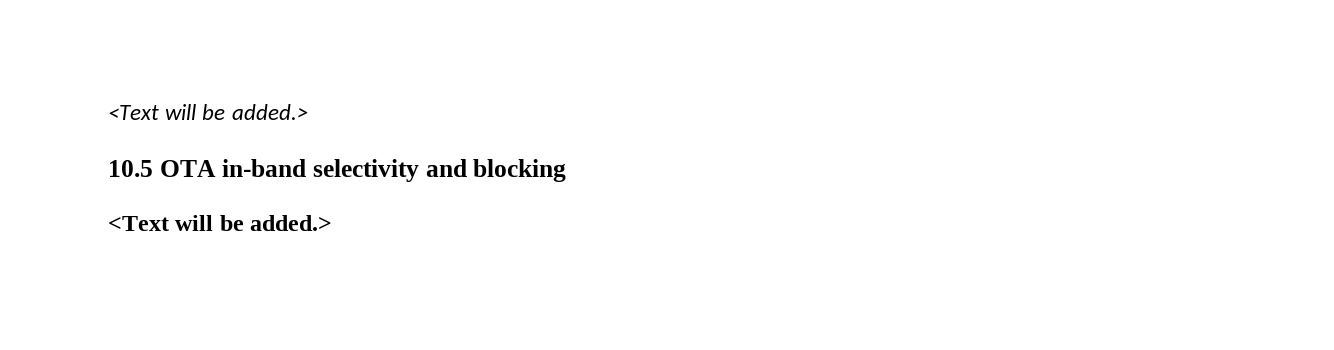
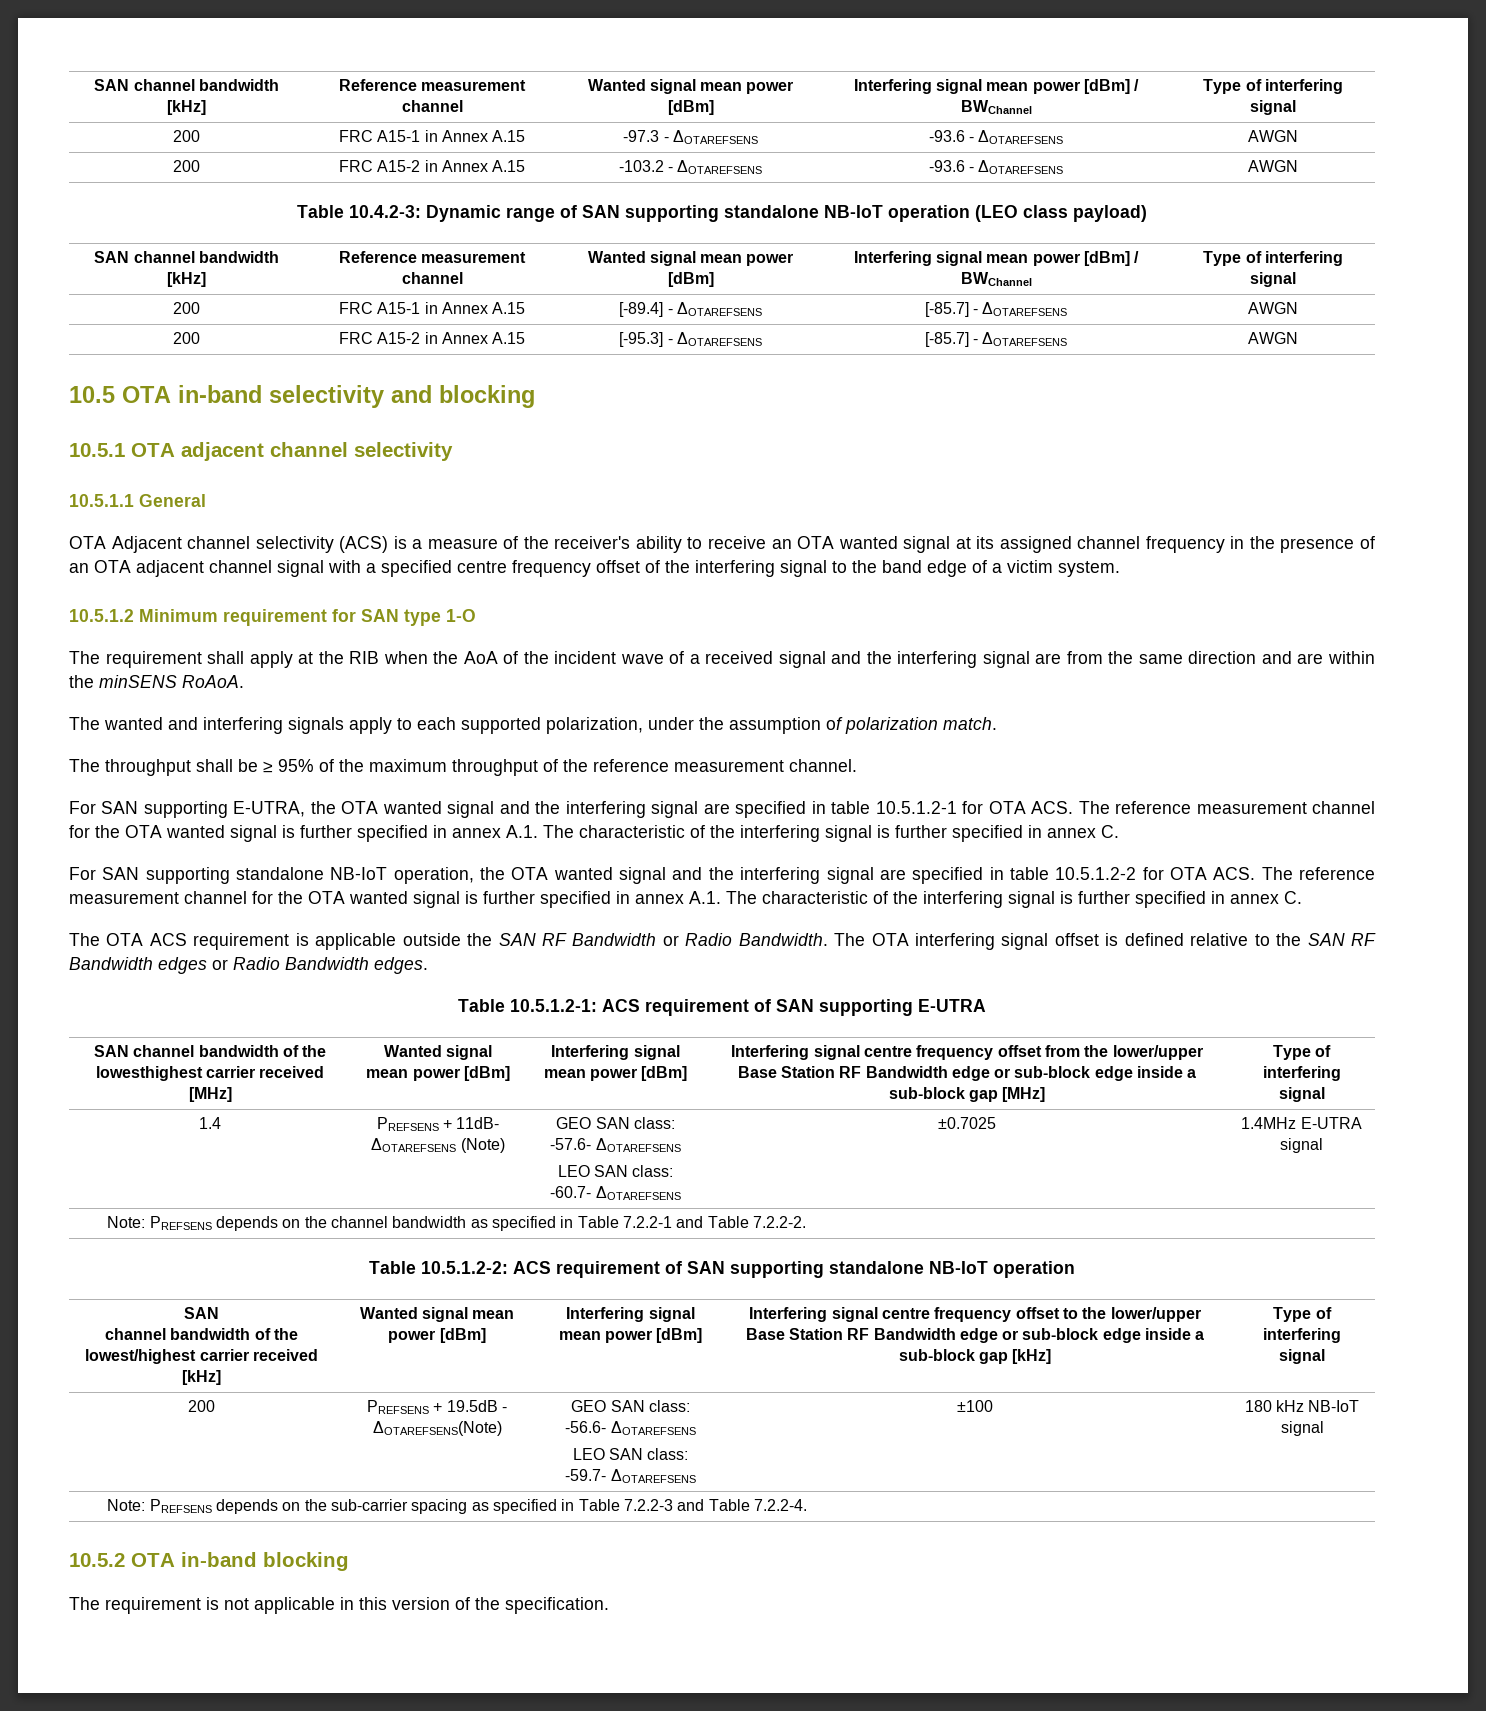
[108,104,308,120] <Text will be added.> -> [94,79,279,91] [167,100,206,115] [338,79,527,91] [401,100,463,112] [587,79,794,94] [667,100,714,115] [853,79,1140,94] [960,100,1032,114] [1203,79,1343,94] [1250,100,1296,115] [173,130,200,142] [338,130,526,142] [623,130,758,144] [928,130,1064,144] [1248,130,1298,142] [173,160,200,172] [338,160,526,172] [618,160,763,174] [928,160,1064,174] [1248,160,1298,172] [297,205,1147,222] [94,251,279,263] [167,272,206,287] [338,251,527,263] [401,272,463,284] [587,251,794,266] [667,272,714,287] [853,251,1140,266] [960,272,1032,286] [1203,251,1343,266] [1250,272,1296,287] [173,302,200,314] [338,302,526,314] [619,302,762,317] [924,302,1068,317] [1248,302,1298,314] [173,332,200,344] [338,332,526,344] [619,332,762,347] [924,332,1068,347] [1248,332,1298,344] SAN channel bandwidth [kHz] | Reference measurement channel | Wanted signal mean power [dBm] | Interfering signal mean power [dBm] / BWChannel | Type of interfering signal // 200 | FRC A15-1 in Annex A.15 | -97.3 - ΔOTAREFSENS | -93.6 - ΔOTAREFSENS | AWGN // 200 | FRC A15-2 in Annex A.15 | -103.2 - ΔOTAREFSENS | -93.6 - ΔOTAREFSENS | AWGN // Table 10.4.2-3: Dynamic range of SAN supporting standalone NB-IoT operation (LEO class payload) // SAN channel bandwidth [kHz] | Reference measurement channel | Wanted signal mean power [dBm] | Interfering signal mean power [dBm] / BWChannel | Type of interfering signal // 200 | FRC A15-1 in Annex A.15 | [-89.4] - ΔOTAREFSENS | [-85.7] - ΔOTAREFSENS | AWGN // 200 | FRC A15-2 in Annex A.15 | [-95.3] - ΔOTAREFSENS | [-85.7] - ΔOTAREFSENS | AWGN
[108,215,333,231] <Text will be added.> -> [69,442,453,461] [69,494,206,507] [69,536,1375,553] [69,560,1120,577] [69,609,476,626] [69,651,1375,668] [69,675,244,688] [69,717,997,734] [69,759,857,776] [69,801,1376,818] [69,825,1119,842] [69,867,1375,884] [69,891,1302,908] [69,933,1377,950] [69,957,428,974] [458,999,986,1016] [93,1045,327,1057] [95,1066,325,1081] [188,1087,232,1102] [383,1045,493,1060] [366,1066,510,1081] [551,1045,680,1060] [543,1066,688,1081] [731,1045,1203,1060] [737,1066,1197,1081] [888,1087,1046,1102] [1272,1045,1332,1060] [1262,1066,1341,1081] [1278,1087,1325,1102] [199,1117,221,1129] [376,1117,500,1131] [371,1138,505,1153] [556,1117,675,1129] [550,1138,681,1152] [557,1165,674,1177] [550,1186,681,1200] [938,1117,996,1129] [1241,1117,1362,1129] [1280,1138,1323,1153] [107,1216,806,1231] [369,1261,1075,1278] [184,1307,219,1319] [105,1328,298,1340] [85,1349,318,1364] [182,1370,221,1385] [359,1307,515,1322] [388,1328,486,1343] [566,1307,695,1322] [558,1328,703,1343] [749,1307,1201,1322] [745,1328,1205,1343] [898,1349,1052,1364] [1273,1307,1332,1322] [1263,1328,1341,1343] [1279,1349,1325,1364] [188,1400,215,1412] [367,1400,507,1414] [372,1421,502,1436] [571,1400,690,1412] [565,1421,696,1435] [572,1448,689,1460] [565,1469,696,1483] [957,1400,993,1412] [1244,1400,1360,1412] [1280,1421,1324,1436] [107,1499,807,1514] [69,1552,349,1571] [69,1597,609,1614] 10.5.1 OTA adjacent channel selectivity // 10.5.1.1 General // OTA Adjacent channel selectivity (ACS) is a measure of the receiver's ability to receive an OTA wanted signal at its assigned channel frequency in the presence of an OTA adjacent channel signal with a specified centre frequency offset of the interfering signal to the band edge of a victim system. // 10.5.1.2 Minimum requirement for SAN type 1-O // The requirement shall apply at the RIB when the AoA of the incident wave of a received signal and the interfering signal are from the same direction and are within the minSENS RoAoA. // The wanted and interfering signals apply to each supported polarization, under the assumption of polarization match. // The throughput shall be ≥ 95% of the maximum throughput of the reference measurement channel. // For SAN supporting E-UTRA, the OTA wanted signal and the interfering signal are specified in table 10.5.1.2-1 for OTA ACS. The reference measurement channel for the OTA wanted signal is further specified in annex A.1. The characteristic of the interfering signal is further specified in annex C. // For SAN supporting standalone NB-IoT operation, the OTA wanted signal and the interfering signal are specified in table 10.5.1.2-2 for OTA ACS. The reference measurement channel for the OTA wanted signal is further specified in annex A.1. The characteristic of the interfering signal is further specified in annex C. // The OTA ACS requirement is applicable outside the SAN RF Bandwidth or Radio Bandwidth. The OTA interfering signal offset is defined relative to the SAN RF Bandwidth edges or Radio Bandwidth edges. // Table 10.5.1.2-1: ACS requirement of SAN supporting E-UTRA // SAN channel bandwidth of the lowesthighest carrier received [MHz] | Wanted signal mean power [dBm] | Interfering signal mean power [dBm] | Interfering signal centre frequency offset from the lower/upper Base Station RF Bandwidth edge or sub-block edge inside a sub-block gap [MHz] | Type of interfering signal // 1.4 | PREFSENS + 11dB- ΔOTAREFSENS (Note) | GEO SAN class: -57.6- ΔOTAREFSENS // LEO SAN class: -60.7- ΔOTAREFSENS | ±0.7025 | 1.4MHz E-UTRA signal // Note: PREFSENS depends on the channel bandwidth as specified in Table 7.2.2-1 and Table 7.2.2-2. // Table 10.5.1.2-2: ACS requirement of SAN supporting standalone NB-IoT operation // SAN // channel bandwidth of the lowest/highest carrier received [kHz] | Wanted signal mean power [dBm] | Interfering signal mean power [dBm] | Interfering signal centre frequency offset to the lower/upper Base Station RF Bandwidth edge or sub-block edge inside a sub-block gap [kHz] | Type of interfering signal // 200 | PREFSENS + 19.5dB - ΔOTAREFSENS(Note) | GEO SAN class: -56.6- ΔOTAREFSENS // LEO SAN class: -59.7- ΔOTAREFSENS | ±100 | 180 kHz NB-IoT signal // Note: PREFSENS depends on the sub-carrier spacing as specified in Table 7.2.2-3 and Table 7.2.2-4. // 10.5.2 OTA in-band blocking // The requirement is not applicable in this version of the specification.

